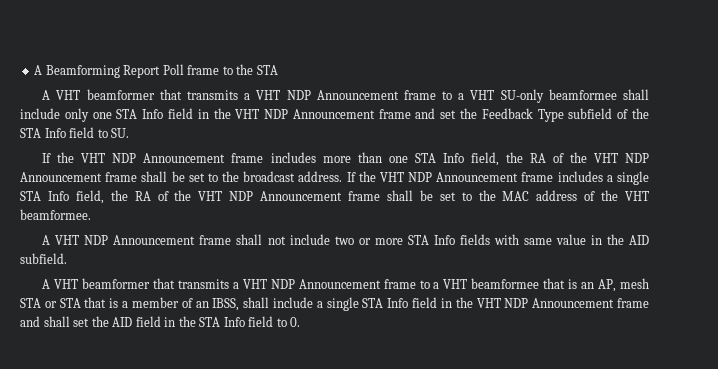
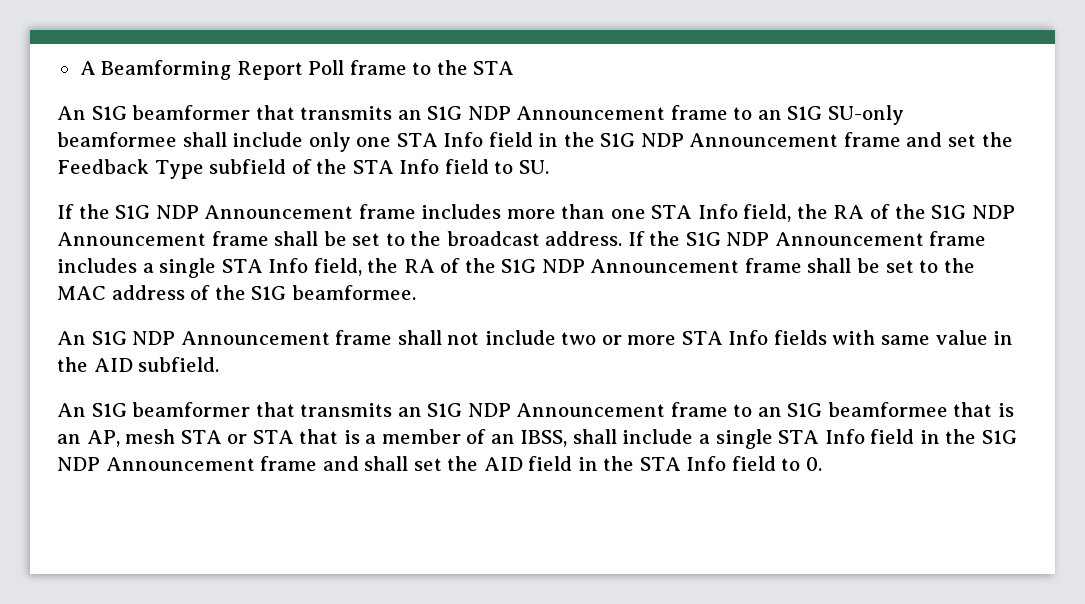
[42,89,495,100] A VHT beamformer that transmits a VHT NDP Announcement frame to a VHT -> [57,105,823,120] An S1G beamformer that transmits an S1G NDP Announcement frame to an S1G
[235,109,260,119] VHT -> [600,133,636,147] S1G
[81,153,106,163] VHT -> [115,205,151,219] S1G
[593,153,618,163] VHT -> [931,205,967,219] S1G
[379,172,404,182] VHT -> [685,232,721,246] S1G
[198,191,223,201] VHT -> [501,259,537,273] S1G
[624,191,649,201] VHT -> [251,286,287,300] S1G
[42,235,80,245] A VHT -> [57,331,127,345] An S1G
[42,278,468,289] A VHT beamformer that transmits a VHT NDP Announcement frame to a VHT -> [57,402,823,417] An S1G beamformer that transmits an S1G NDP Announcement frame to an S1G
[476,298,501,308] VHT -> [981,430,1017,444] S1G

